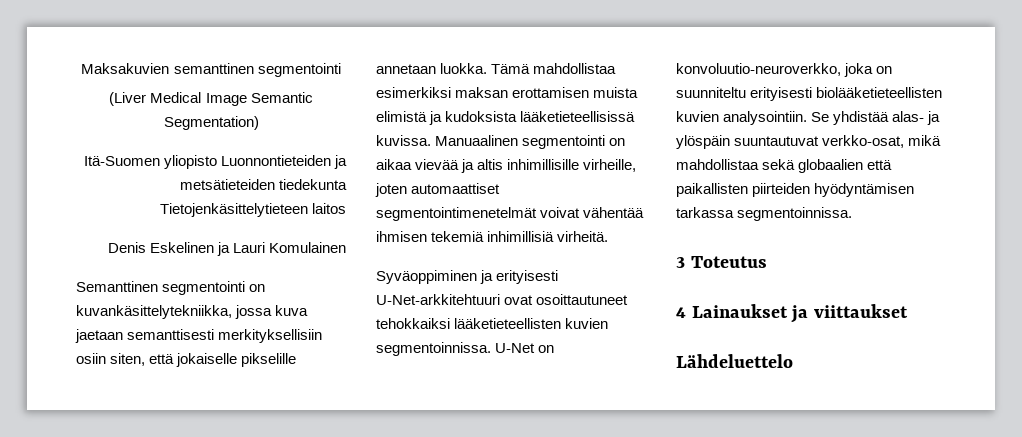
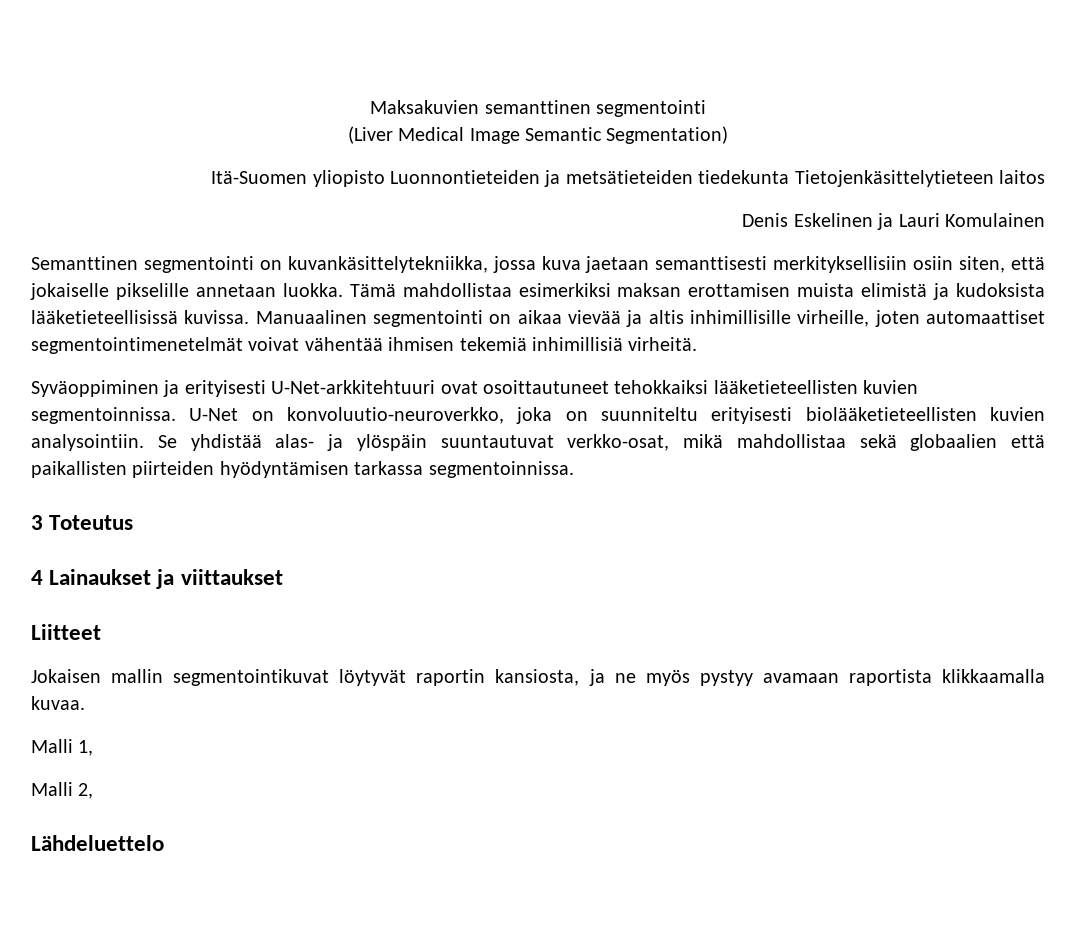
(909, 311) none -> [31,624,101,640] [31,669,1045,686] [31,696,85,710] [31,739,94,756] [31,782,94,799] // Liitteet // Jokaisen mallin segmentointikuvat löytyvät raportin kansiosta, ja ne myös pystyy avamaan raportista klikkaamalla kuvaa. // Malli 1, // Malli 2,

